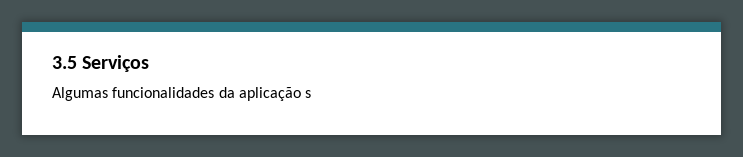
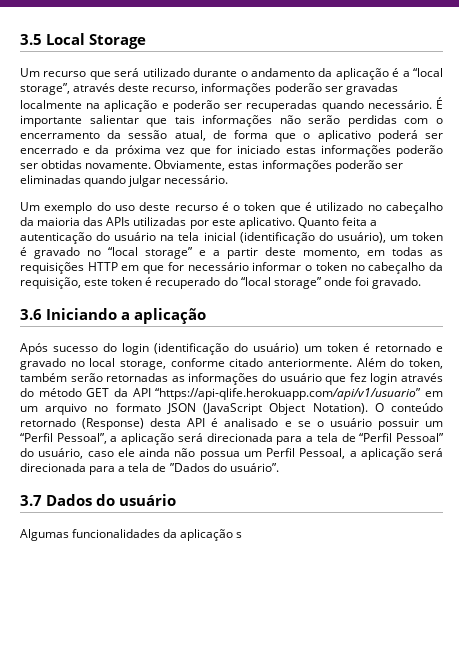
[82,55,150,72] Serviços -> [46,33,146,49] [20,68,444,80] [20,83,398,95] [20,97,444,112] [20,115,443,127] [20,130,443,142] [20,145,443,157] [20,160,403,172] [20,175,229,187] [20,202,444,214] [20,217,378,229] [20,232,444,244] [20,247,443,259] [20,262,444,274] [20,277,422,289] [20,308,206,324] [20,343,443,355] [20,358,443,370] [20,373,444,385] [20,388,444,400] [20,403,443,415] [20,418,443,430] [20,433,445,445] [20,448,443,460] [20,463,279,475] [20,494,176,506] Local Storage // Um recurso que será utilizado durante o andamento da aplicação é a “local storage”, através deste recurso, informações poderão ser gravadas localmente na aplicação e poderão ser recuperadas quando necessário. É importante salientar que tais informações não serão perdidas com o encerramento da sessão atual, de forma que o aplicativo poderá ser encerrado e da próxima vez que for iniciado estas informações poderão ser obtidas novamente. Obviamente, estas informações poderão ser eliminadas quando julgar necessário. // Um exemplo do uso deste recurso é o token que é utilizado no cabeçalho da maioria das APIs utilizadas por este aplicativo. Quanto feita a autenticação do usuário na tela inicial (identificação do usuário), um token é gravado no “local storage” e a partir deste momento, em todas as requisições HTTP em que for necessário informar o token no cabeçalho da requisição, este token é recuperado do “local storage” onde foi gravado. // 3.6 Iniciando a aplicação // Após sucesso do login (identificação do usuário) um token é retornado e gravado no local storage, conforme citado anteriormente. Além do token, também serão retornadas as informações do usuário que fez login através do método GET da API “https://api-qlife.herokuapp.com/api/v1/usuario” em um arquivo no formato JSON (JavaScript Object Notation). O conteúdo retornado (Response) desta API é analisado e se o usuário possuir um “Perfil Pessoal”, a aplicação será direcionada para a tela de “Perfil Pessoal” do usuário, caso ele ainda não possua um Perfil Pessoal, a aplicação será direcionada para a tela de ”Dados do usuário”. // 3.7 Dados do usuário

